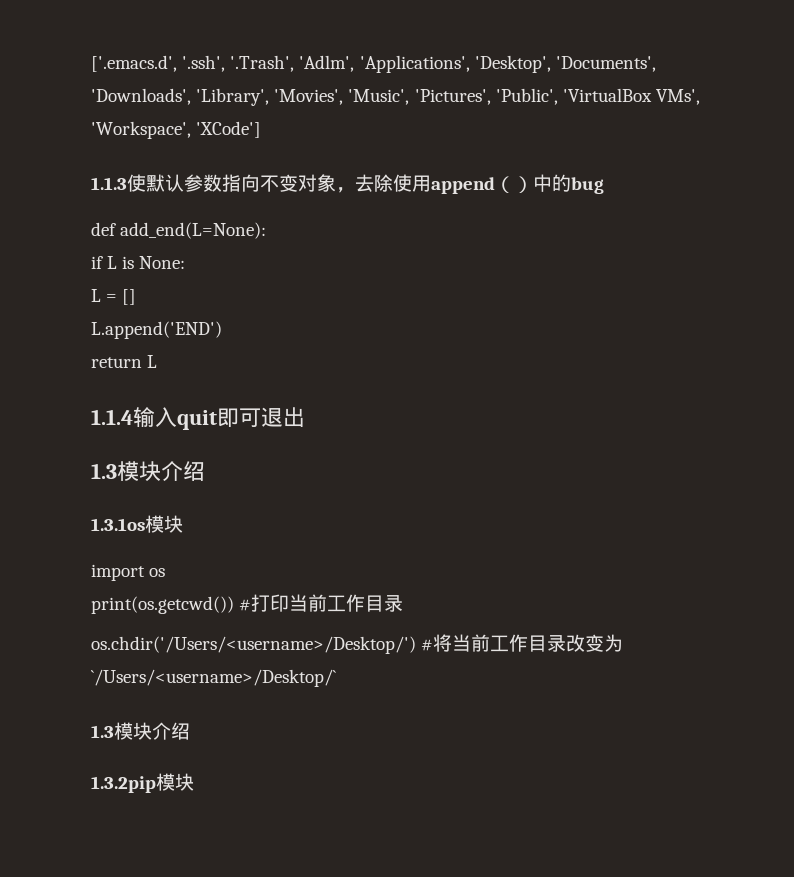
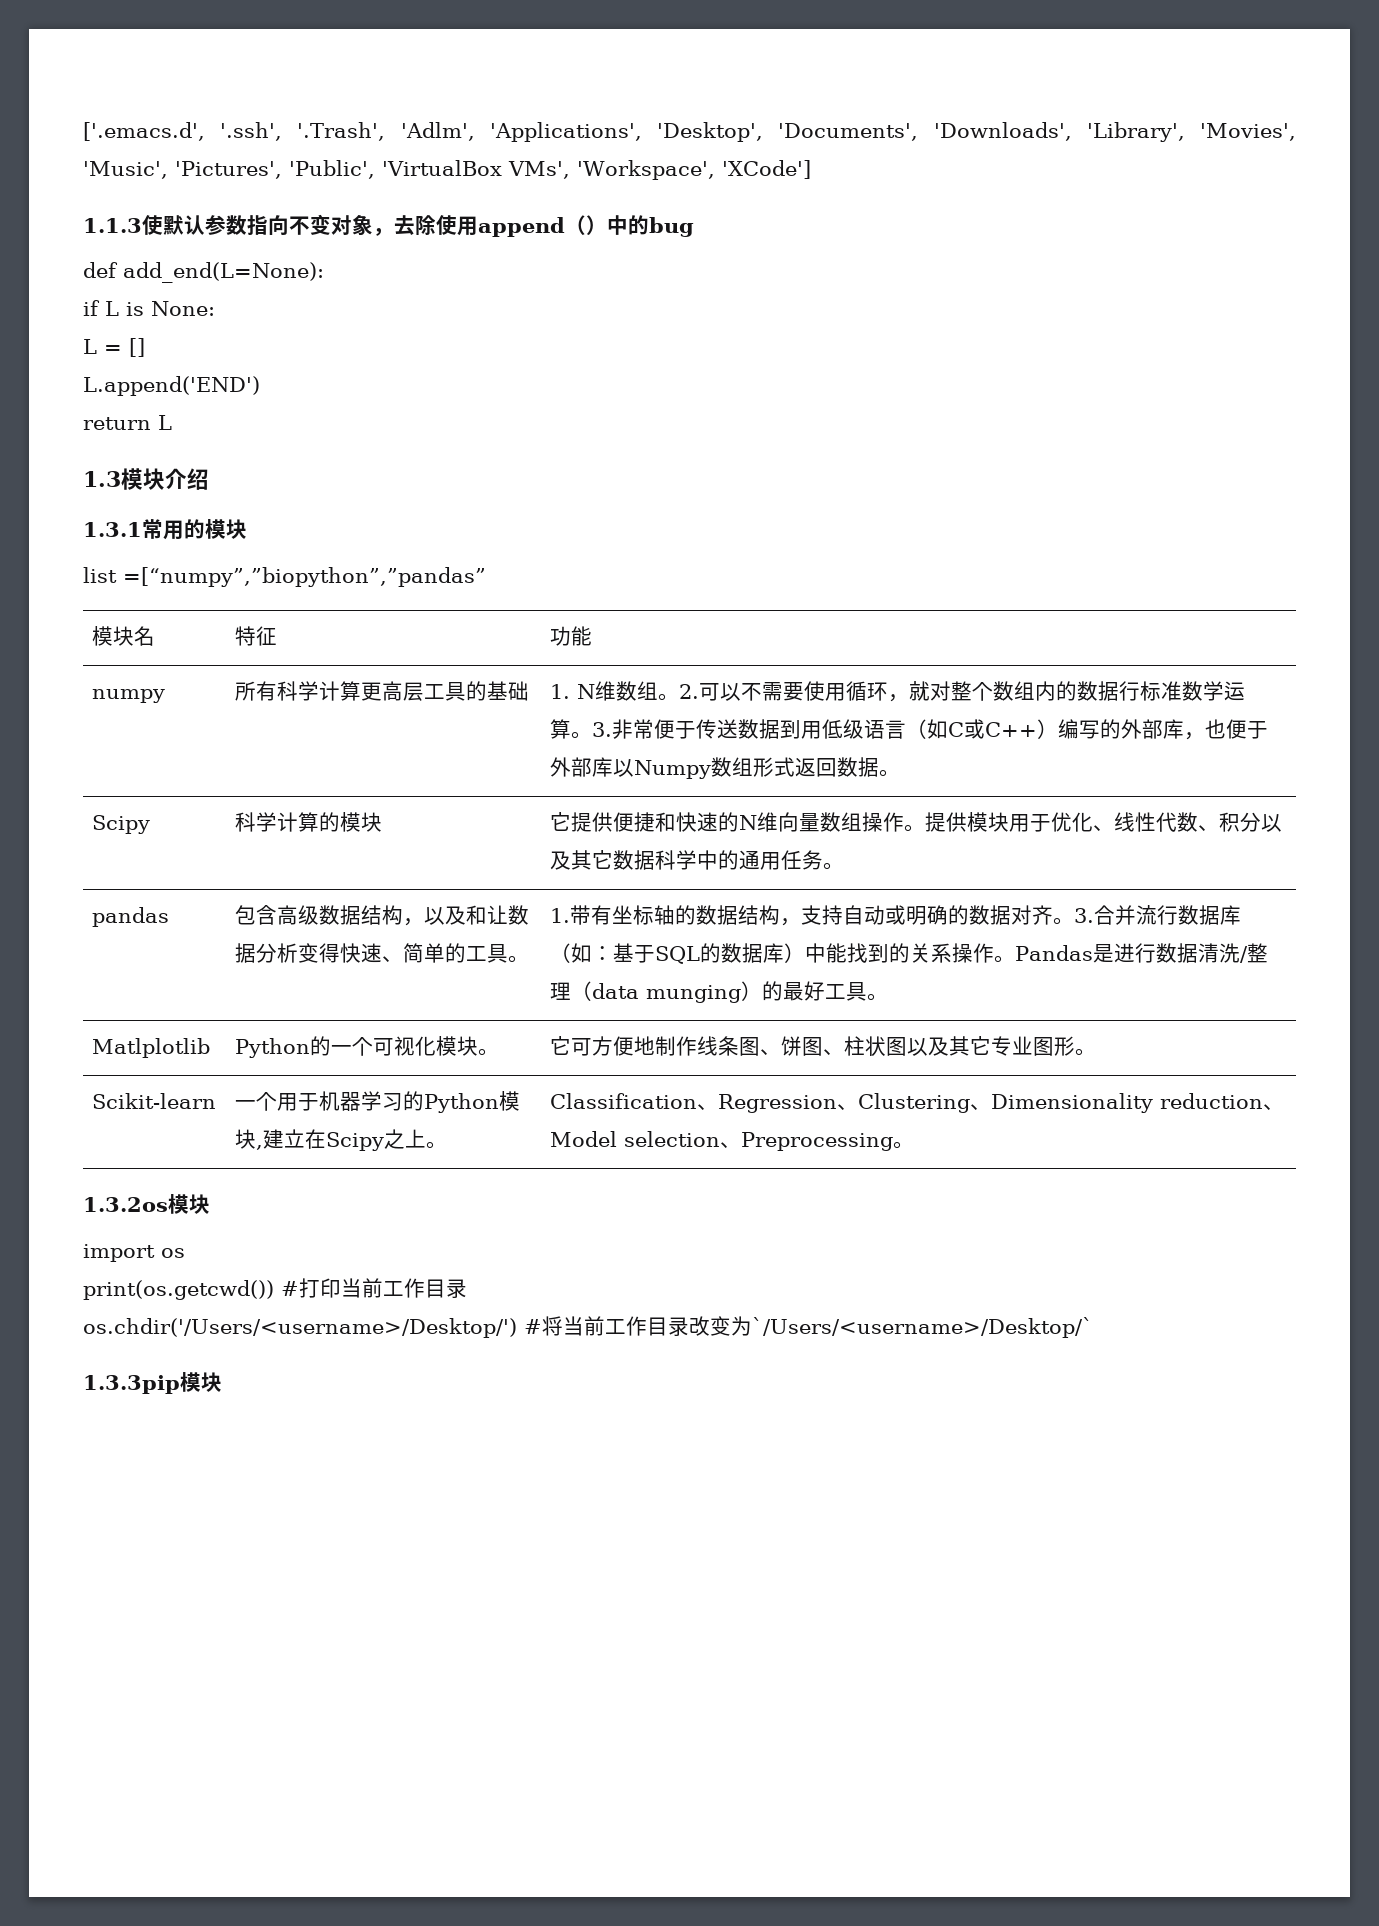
[91,407,305,430] [91,461,205,482] [91,518,145,531] 1.1.4输入quit即可退出 // 1.3模块介绍 // 1.3.1os -> [83,468,209,490] [83,519,247,540] [83,567,486,587] [92,626,156,646] [235,626,278,646] [550,626,593,646] [92,689,166,703] [235,681,530,701] [550,681,1246,702] [550,719,1269,740] [550,757,901,779] [92,815,151,834] [235,812,383,832] [550,812,1283,832] [550,850,845,870] [92,907,170,927] [235,905,530,926] [235,943,530,963] [550,905,1242,926] [550,943,1269,964] [550,981,889,1003] [92,1038,211,1058] [235,1036,500,1058] [550,1036,1097,1056] [92,1093,217,1109] [235,1091,521,1113] [235,1129,448,1151] [550,1093,1285,1113] [550,1131,915,1151] [83,1197,168,1212] 1.3模块介绍 // 1.3.1常用的模块 // list =[“numpy”,”biopython”,”pandas” // 模块名 | 特征 | 功能 // numpy | 所有科学计算更高层工具的基础 | 1. N维数组。2.可以不需要使用循环，就对整个数组内的数据行标准数学运算。3.非常便于传送数据到用低级语言（如C或C++）编写的外部库，也便于外部库以Numpy数组形式返回数据。 // Scipy | 科学计算的模块 | 它提供便捷和快速的N维向量数组操作。提供模块用于优化、线性代数、积分以及其它数据科学中的通用任务。 // pandas | 包含高级数据结构，以及和让数据分析变得快速、简单的工具。 | 1.带有坐标轴的数据结构，支持自动或明确的数据对齐。3.合并流行数据库（如：基于SQL的数据库）中能找到的关系操作。Pandas是进行数据清洗/整理（data munging）的最好工具。 // Matlplotlib | Python的一个可视化模块。 | 它可方便地制作线条图、饼图、柱状图以及其它专业图形。 // Scikit-learn | 一个用于机器学习的Python模块,建立在Scipy之上。 | Classification、Regression、Clustering、Dimensionality reduction、Model selection、Preprocessing。 // 1.3.2os
[91,722,190,740] [91,776,156,793] 1.3模块介绍 // 1.3.2pip -> [83,1375,180,1394] 1.3.3pip

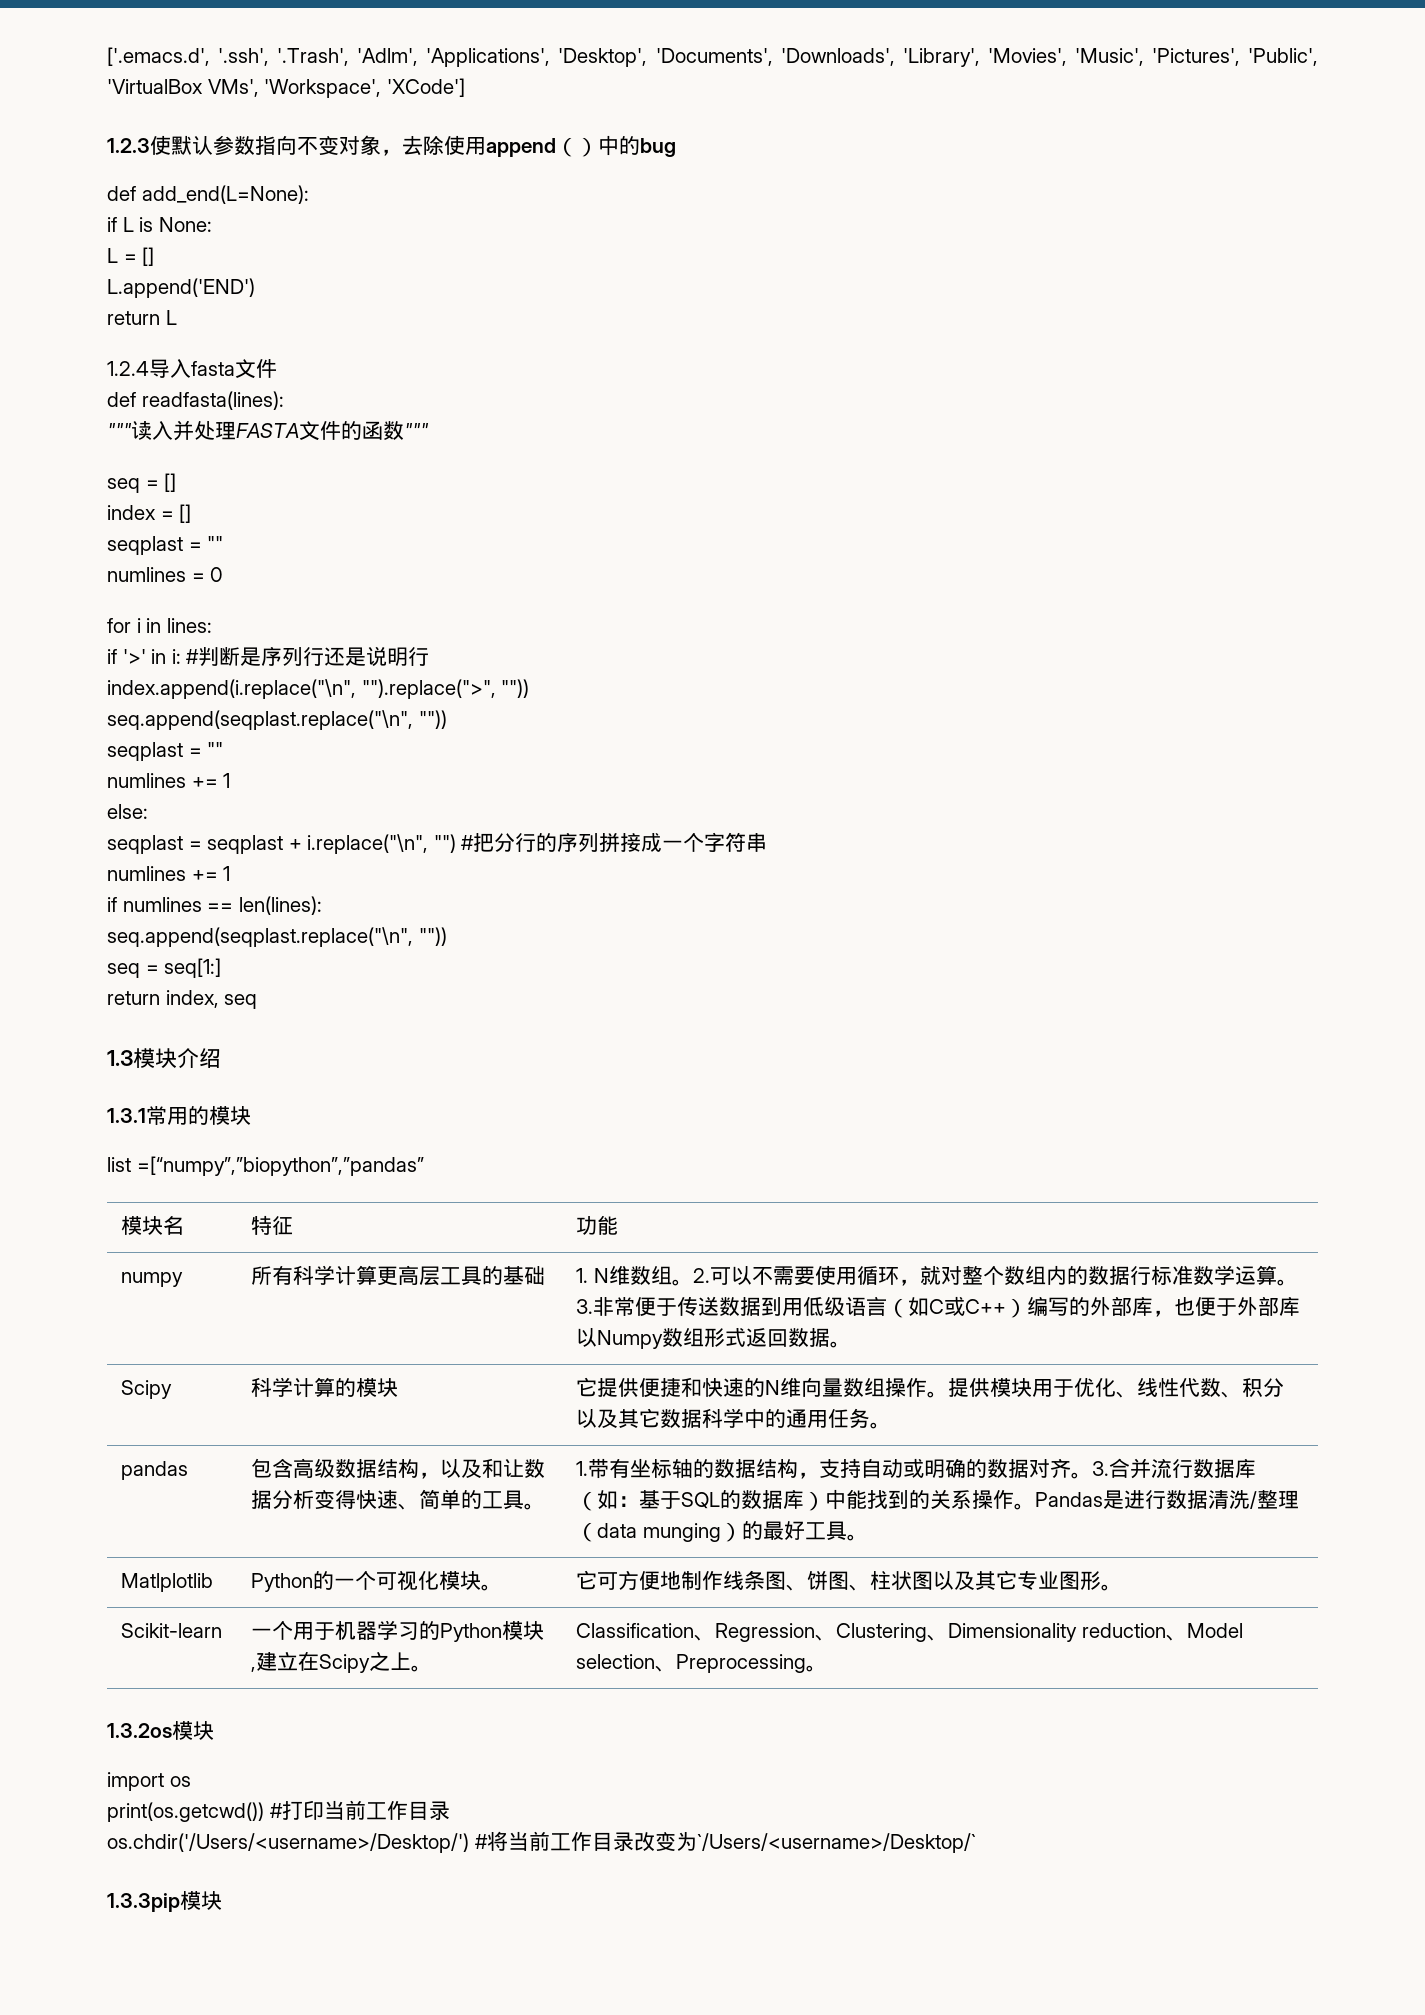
[83,218,142,233] 1.1.3 -> [107,138,150,153] 1.2.3
(172, 422) none -> [107,359,277,379] [107,391,284,410] [107,420,429,441] [107,473,177,493] [107,504,192,523] [107,536,224,555] [107,567,224,582] [107,618,212,633] [107,646,430,666] [107,679,530,699] [107,710,447,730] [107,742,224,761] [107,773,231,788] [107,804,148,819] [107,832,768,854] [107,866,231,881] [107,896,322,915] [107,927,447,947] [107,958,222,978] [107,990,258,1009] // 1.2.4导入fasta文件 // def readfasta(lines): // """读入并处理FASTA文件的函数""" // seq = [] // index = [] // seqplast = "" // numlines = 0 // for i in lines: // if '>' in i: #判断是序列行还是说明行 // index.append(i.replace("\n", "").replace(">", "")) // seq.append(seqplast.replace("\n", "")) // seqplast = "" // numlines += 1 // else: // seqplast = seqplast + i.replace("\n", "") #把分行的序列拼接成一个字符串 // numlines += 1 // if numlines == len(lines): // seq.append(seqplast.replace("\n", "")) // seq = seq[1:] // return index, seq

